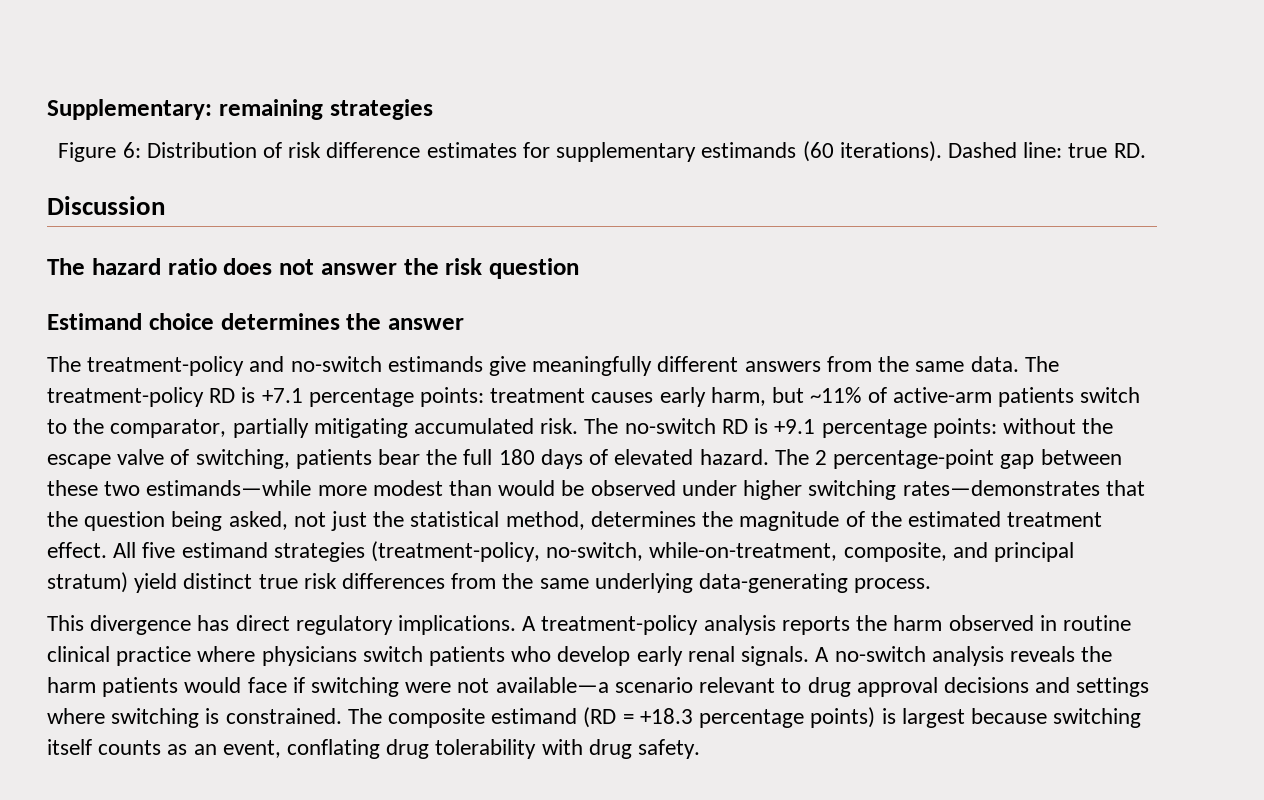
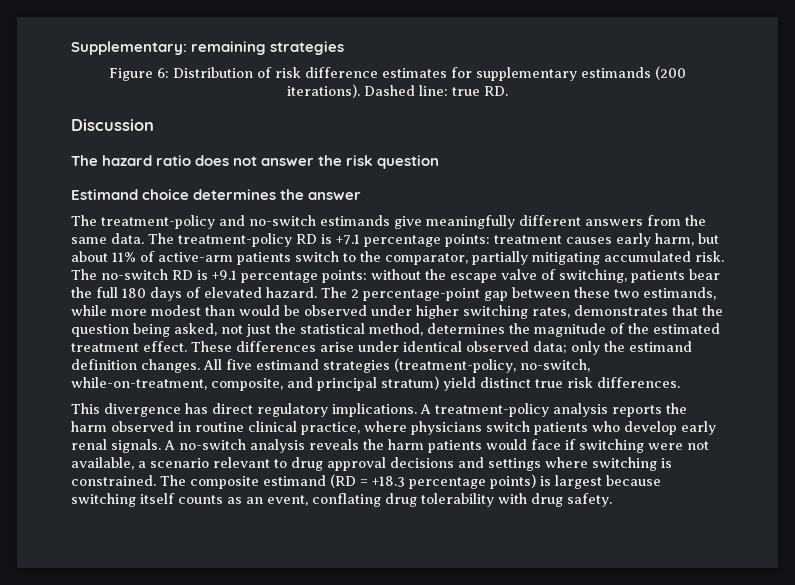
[802,141,834,162] (60 -> [655,66,686,80] (200
[810,387,862,403] ~11% -> [71,251,136,262] about 11%
[146,480,312,496] estimands—while -> [643,287,716,300] [71,305,107,316] estimands, while
[902,480,1100,496] rates—demonstrates -> [532,305,668,318] rates, demonstrates
(107, 550) none -> [191,341,692,355] [71,359,200,373] These differences arise under identical observed data; only the estimand definition changes.
[342,573,932,593] differences from the same underlying data-generating process. -> [597,377,680,388] differences.
[116,646,192,666] practice -> [301,422,360,435] practice,
[495,677,609,693] available—a -> [71,457,146,470] available, a

